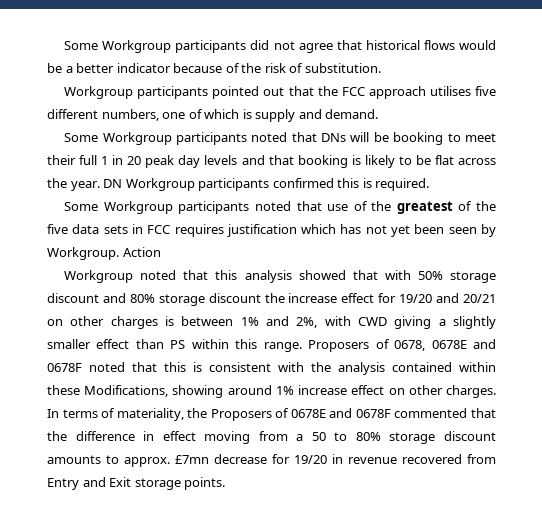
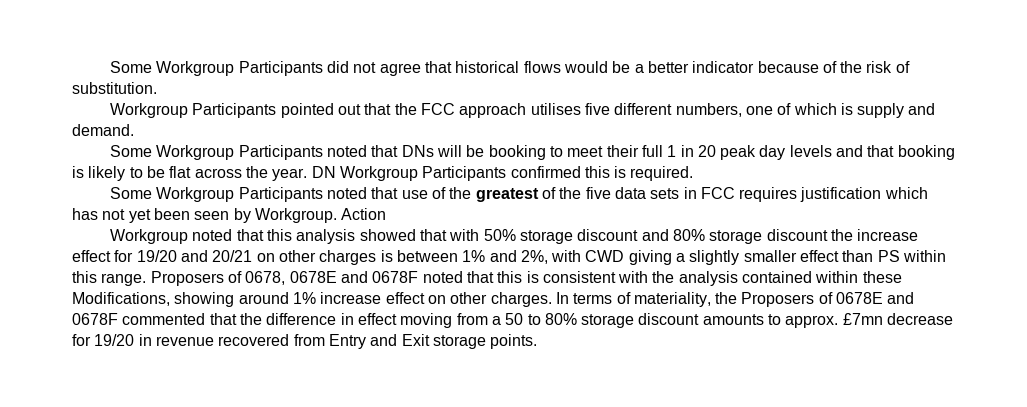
[64,40,247,53] Some Workgroup participants -> [110,61,323,76] Some Workgroup Participants
[137,86,209,99] participants -> [192,103,277,118] Participants
[175,132,247,145] participants -> [238,145,323,160] Participants
[198,178,270,191] participants -> [422,166,507,181] Participants
[178,201,250,214] participants -> [238,187,323,202] Participants

